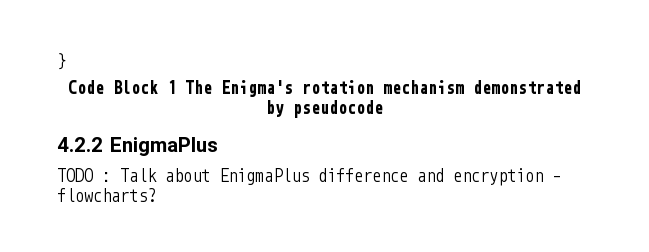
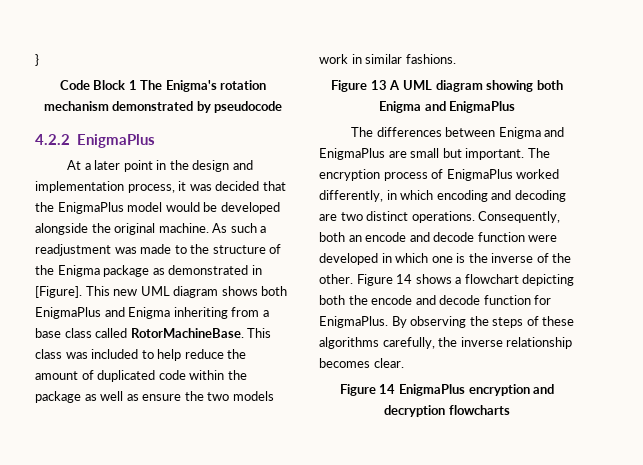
[57,168,561,186] [57,188,156,202] TODO : Talk about EnigmaPlus difference and encryption – flowcharts? -> [67,160,253,172] [35,181,286,193] [35,202,280,214] [35,223,267,235] [35,244,282,256] [35,265,262,277] [35,286,288,298] [35,307,269,319] [35,328,272,338] [35,349,247,361] [35,370,247,382] [35,391,274,403] [319,54,456,64] [331,80,563,92] [378,101,516,113] [351,127,565,139] [319,148,550,160] [319,169,560,181] [319,190,566,202] [319,211,561,223] [319,232,558,242] [319,253,572,265] [319,274,575,286] [319,295,552,305] [319,316,575,328] [319,337,573,349] [319,358,404,368] [339,384,555,396] [384,405,510,417] At a later point in the design and implementation process, it was decided that the EnigmaPlus model would be developed alongside the original machine. As such a readjustment was made to the structure of the Enigma package as demonstrated in [Figure]. This new UML diagram shows both EnigmaPlus and Enigma inheriting from a base class called RotorMachineBase. This class was included to help reduce the amount of duplicated code within the package as well as ensure the two models work in similar fashions. // Figure 13 A UML diagram showing both Enigma and EnigmaPlus // The differences between Enigma and EnigmaPlus are small but important. The encryption process of EnigmaPlus worked differently, in which encoding and decoding are two distinct operations. Consequently, both an encode and decode function were developed in which one is the inverse of the other. Figure 14 shows a flowchart depicting both the encode and decode function for EnigmaPlus. By observing the steps of these algorithms carefully, the inverse relationship becomes clear. // Figure 14 EnigmaPlus encryption and decryption flowcharts

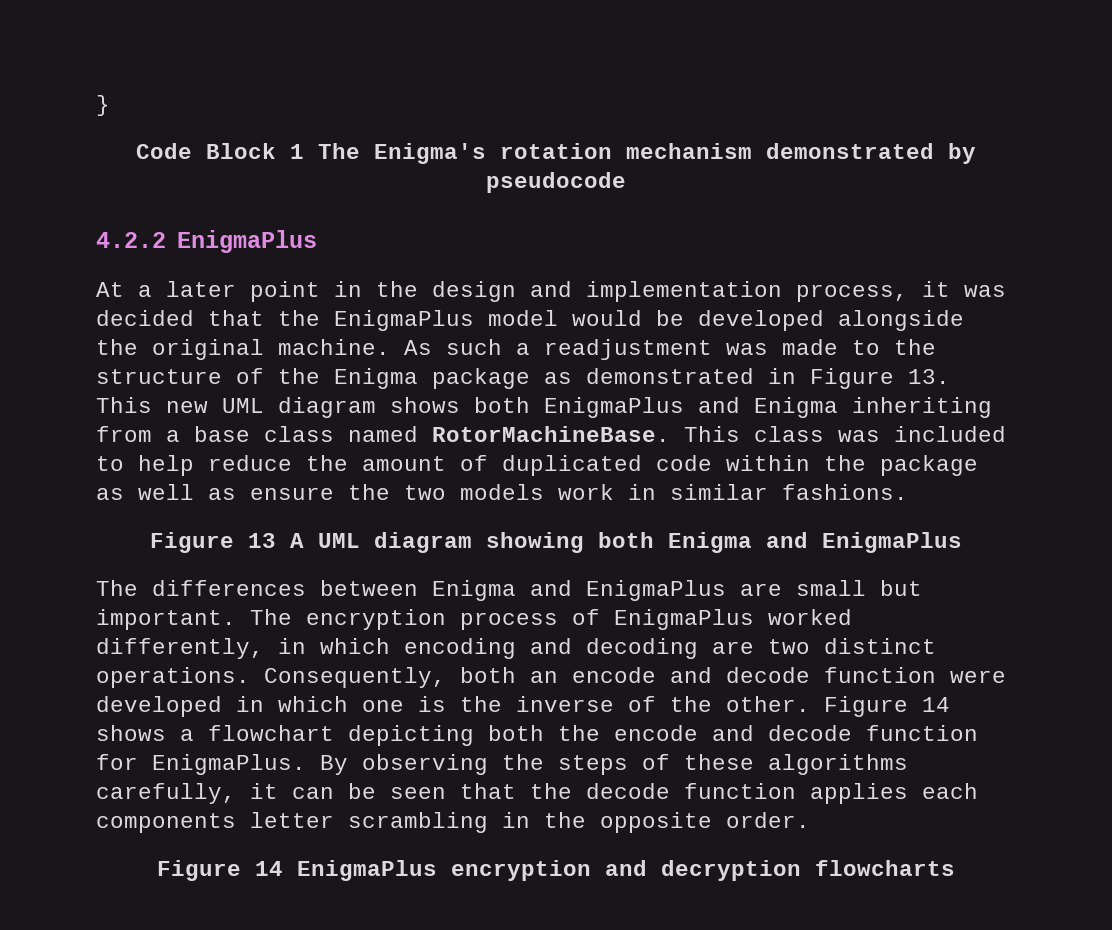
[35,286,82,298] [Figure]. -> [810,368,950,389] Figure 13.
[95,328,128,338] called -> [348,426,418,442] named
[438,337,573,349] [319,358,404,368] the inverse relationship becomes clear. -> [250,783,978,804] [96,812,810,833] it can be seen that the decode function applies each components letter scrambling in the opposite order.

